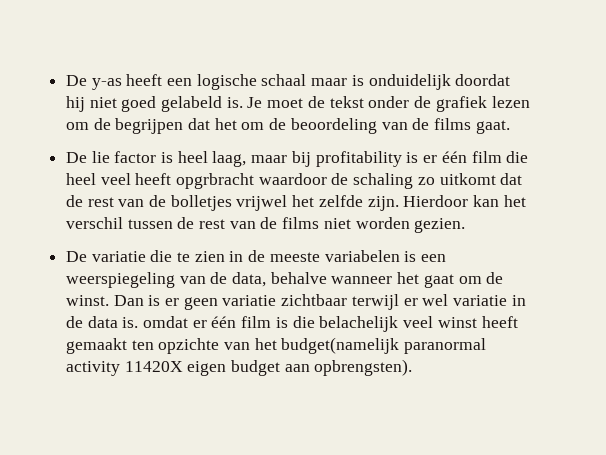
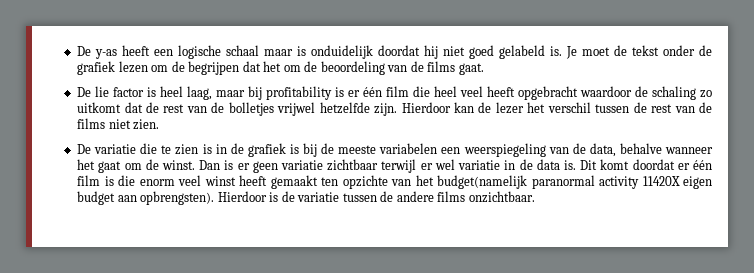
[175,173,254,189] opgrbracht -> [518,86,579,100] opgebracht
[292,195,363,207] het zelfde -> [319,102,370,114] hetzelfde
(500, 201) none -> [478,102,524,114] de lezer
[355,217,466,233] worden gezien. -> [133,119,160,130] zien.
[229,250,266,262] in de -> [202,143,335,157] is in de grafiek is bij de
[404,251,417,262] is -> (438, 148) none
[142,316,188,328] omdat -> [580,159,675,170] Dit komt doordat
[319,316,399,332] belachelijk -> [139,179,175,186] enorm
(413, 367) none -> [217,191,535,203] Hierdoor is de variatie tussen de andere films onzichtbaar.

